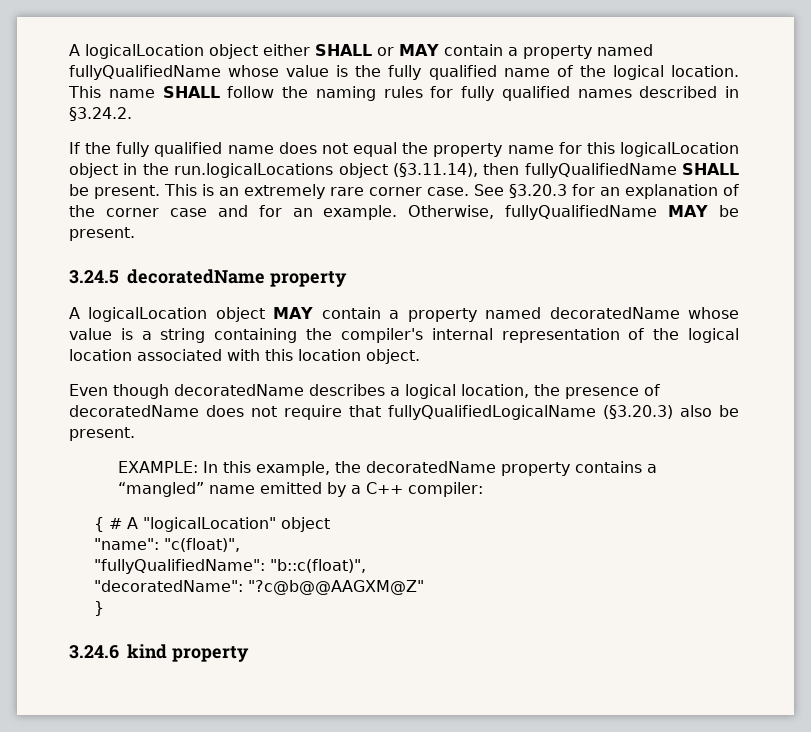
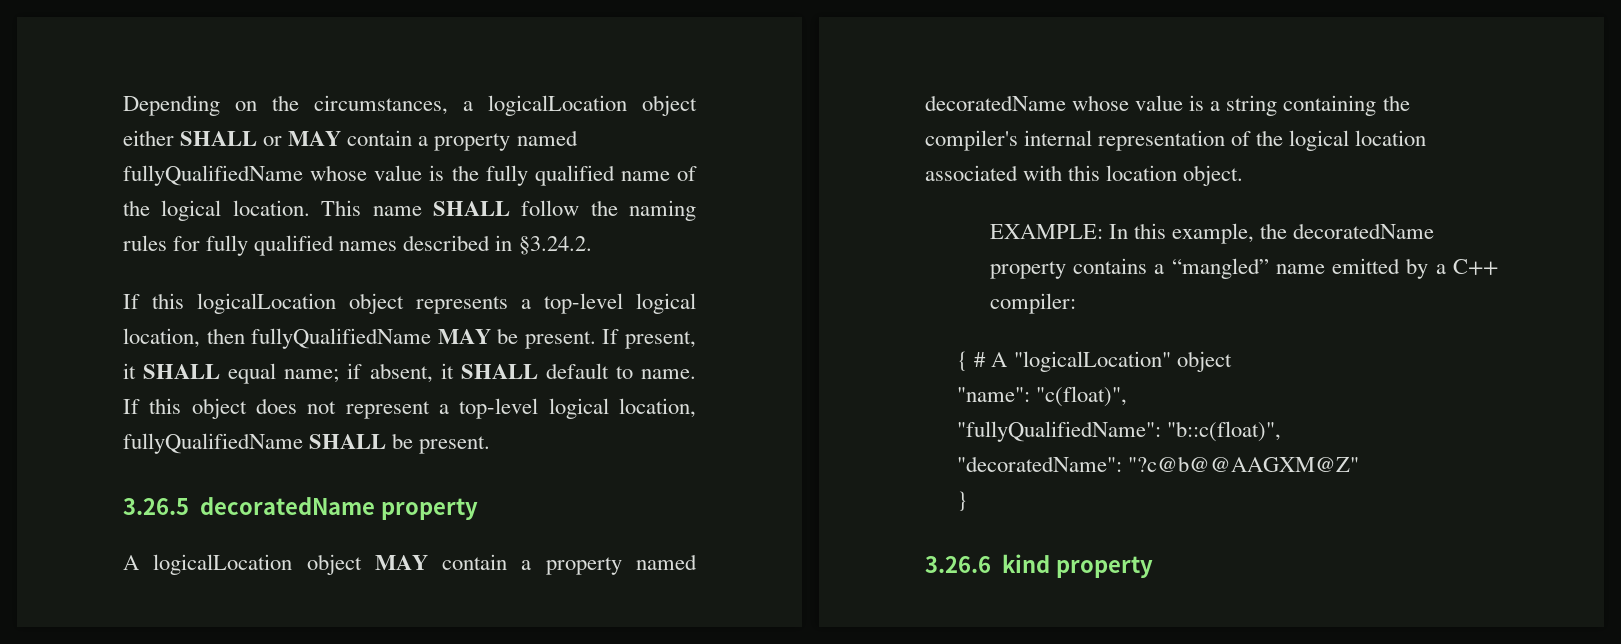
[69,44,80,56] A -> [123,95,473,116] Depending on the circumstances, a
[85,142,739,157] [69,163,478,178] the fully qualified name does not equal the property name for this logicalLocation object in the run.logicalLocations object (§3.11.14), -> [152,293,696,314] [123,328,200,348] this logicalLocation object represents a top-level logical location,
[682,163,739,175] [69,184,739,199] [69,205,739,220] [69,227,135,241] [69,270,119,284] SHALL be present. This is an extremely rare corner case. See §3.20.3 for an explanation of the corner case and for an example. Otherwise, fullyQualifiedName MAY be present. // 3.24.5 -> [437,328,696,349] [123,363,697,384] [123,398,696,419] [123,433,491,454] [123,498,189,515] MAY be present. If present, it SHALL equal name; if absent, it SHALL default to name. If this object does not represent a top-level logical location, fullyQualifiedName SHALL be present. // 3.26.5
[69,384,660,399] [69,405,739,420] [69,427,135,441] // Even though decoratedName describes a logical location, the presence of decoratedName does not require that fullyQualifiedLogicalName (§3.20.3) also be present. -> (1244, 175) none
[69,645,119,659] 3.24.6 -> [925,556,991,573] 3.26.6

